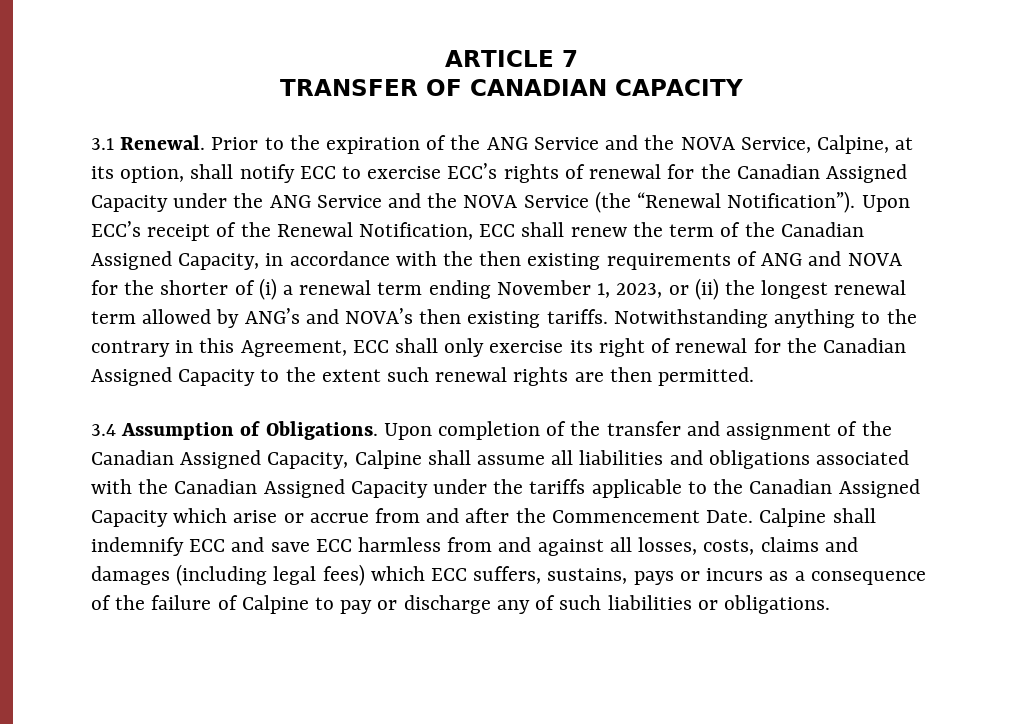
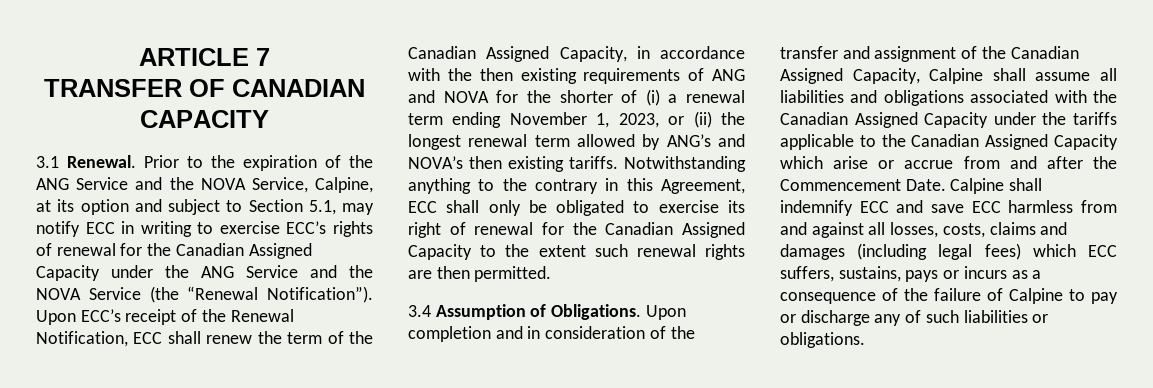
[120,164,336,183] option, shall notify ECC -> [80,199,374,215] [36,221,192,237] option and subject to Section 5.1, may notify ECC in writing
(485, 347) none -> [528,200,650,216] be obligated to
(541, 430) none -> [495,326,646,339] and in consideration

